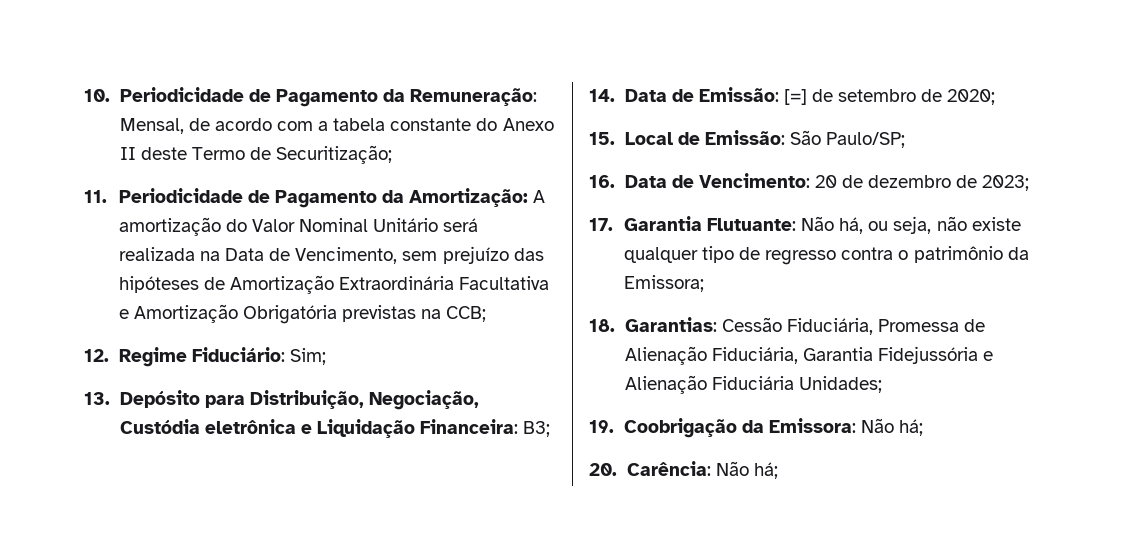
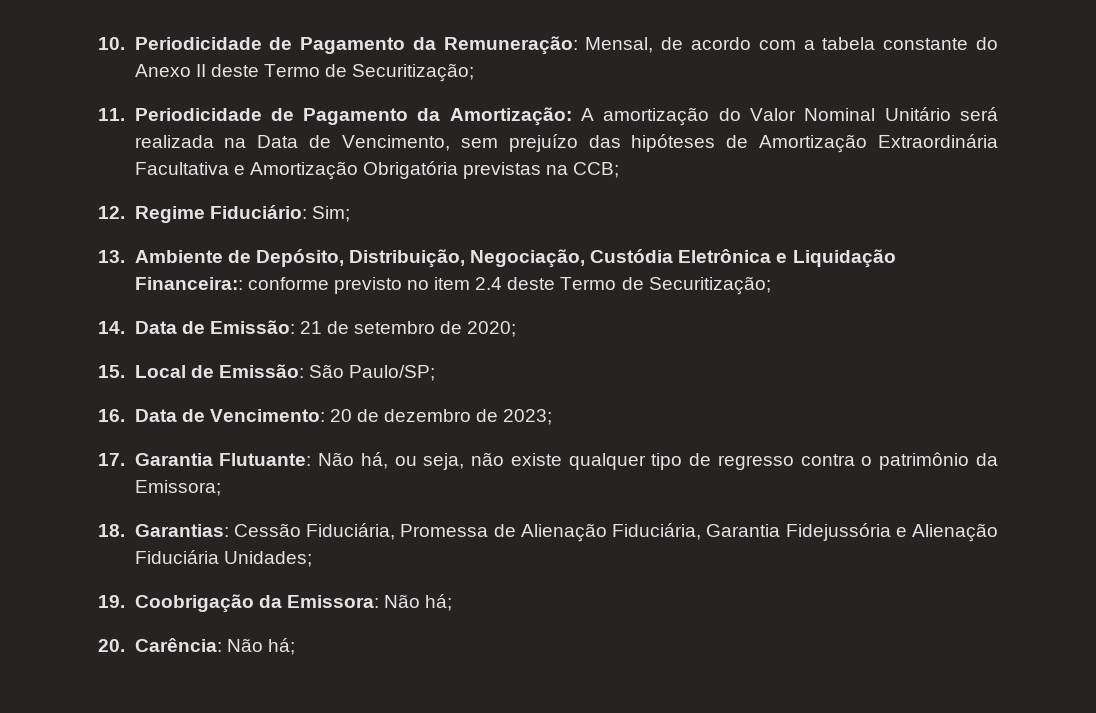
[119,390,245,408] Depósito para -> [134,249,344,267] Ambiente de Depósito,
[204,419,296,434] eletrônica -> [678,249,772,263] Eletrônica
[420,419,551,437] Financeira: B3; -> [134,276,771,295] Financeira:: conforme previsto no item 2.4 deste Termo de Securitização;
[783,89,807,105] [=] -> [299,321,322,334] 21

